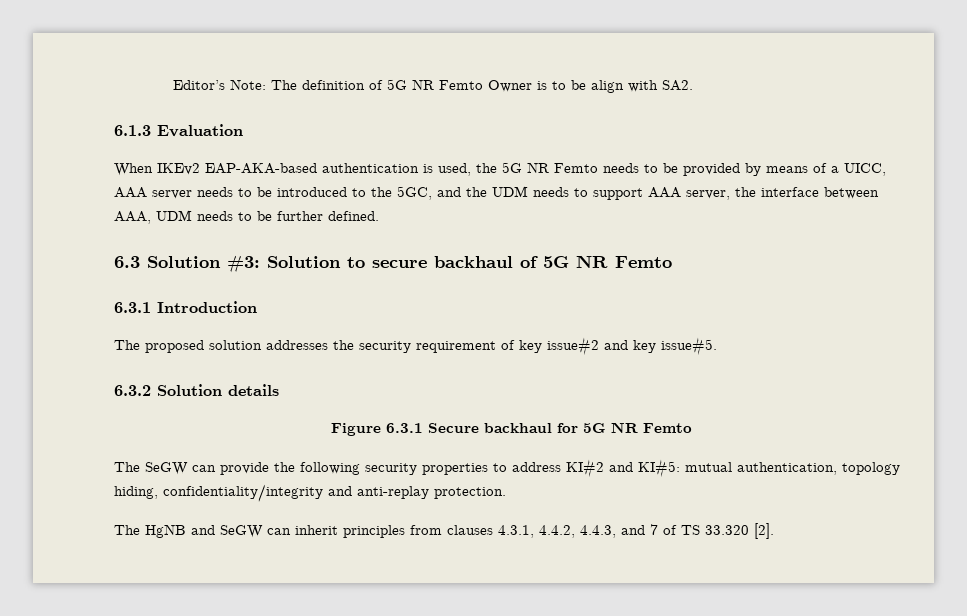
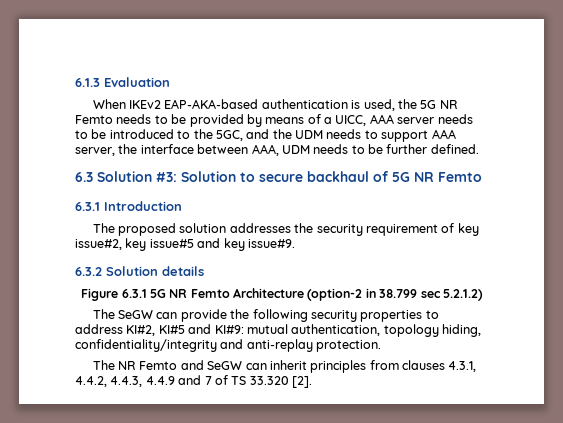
[172,79,693,93] Editor’s Note: The definition of 5G NR Femto Owner is to be align with SA2. // -> (75, 82) none
[547,337,599,356] issue#2 -> [75,238,194,251] issue#2, key issue#5
[661,337,717,356] issue#5. -> [247,239,295,248] issue#9.
[427,422,692,433] Secure backhaul for 5G NR Femto -> [149,288,483,301] 5G NR Femto Architecture (option-2 in 38.799 sec 5.2.1.2)
[566,459,680,478] KI#2 and KI#5: -> [126,324,244,336] KI#2, KI#5 and KI#9:
[145,524,186,538] HgNB -> [118,361,178,370] NR Femto
(616, 531) none -> [145,376,175,385] 4.4.9

